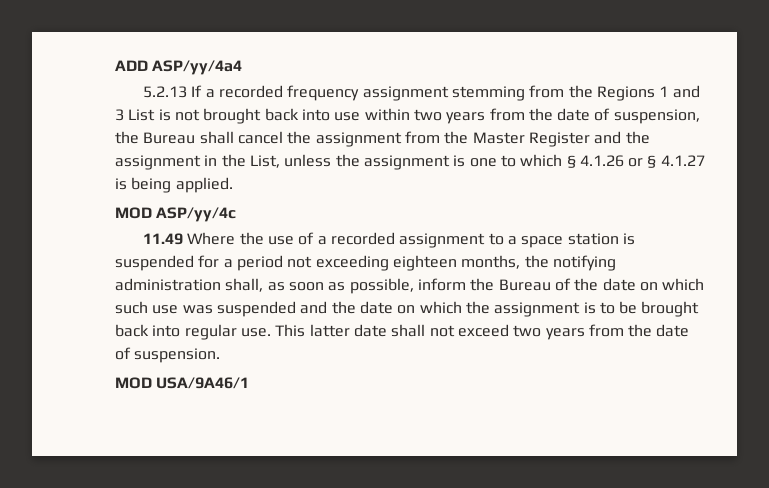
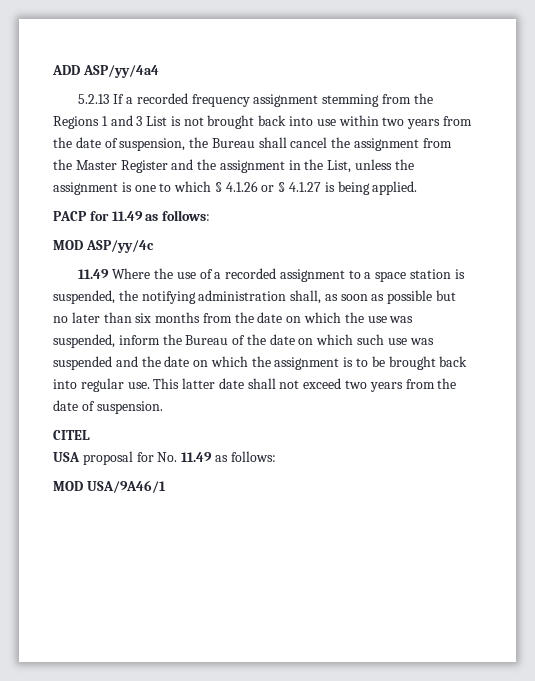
(233, 185) none -> [53,210,211,221] // PACP for 11.49 as follows:
[115,255,521,271] suspended for a period not exceeding eighteen months, -> [53,290,115,304] suspended,
[349,278,414,294] possible, -> [387,290,457,304] [53,312,414,323] [53,334,115,348] possible but no later than six months from the date on which the use was suspended,
(221, 355) none -> [53,430,90,440] [53,451,276,465] // CITEL // USA proposal for No. 11.49 as follows:

